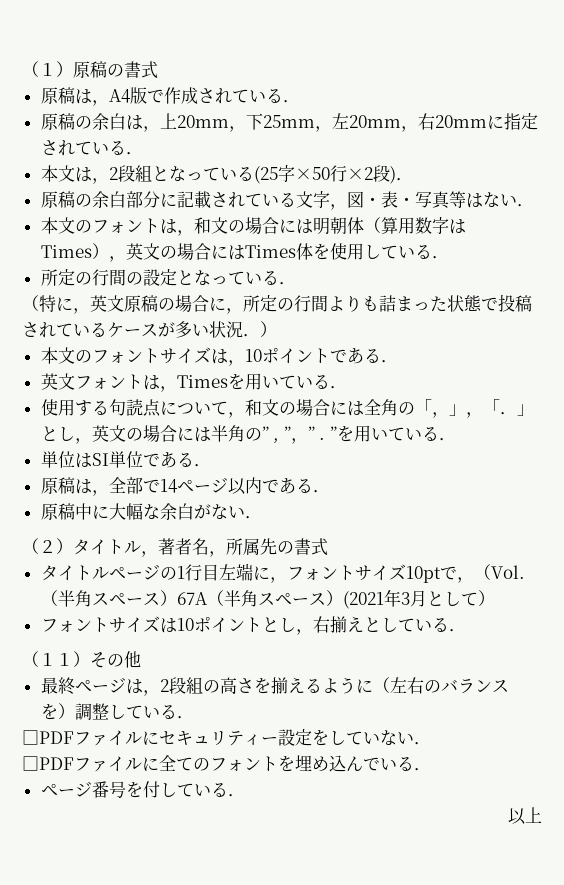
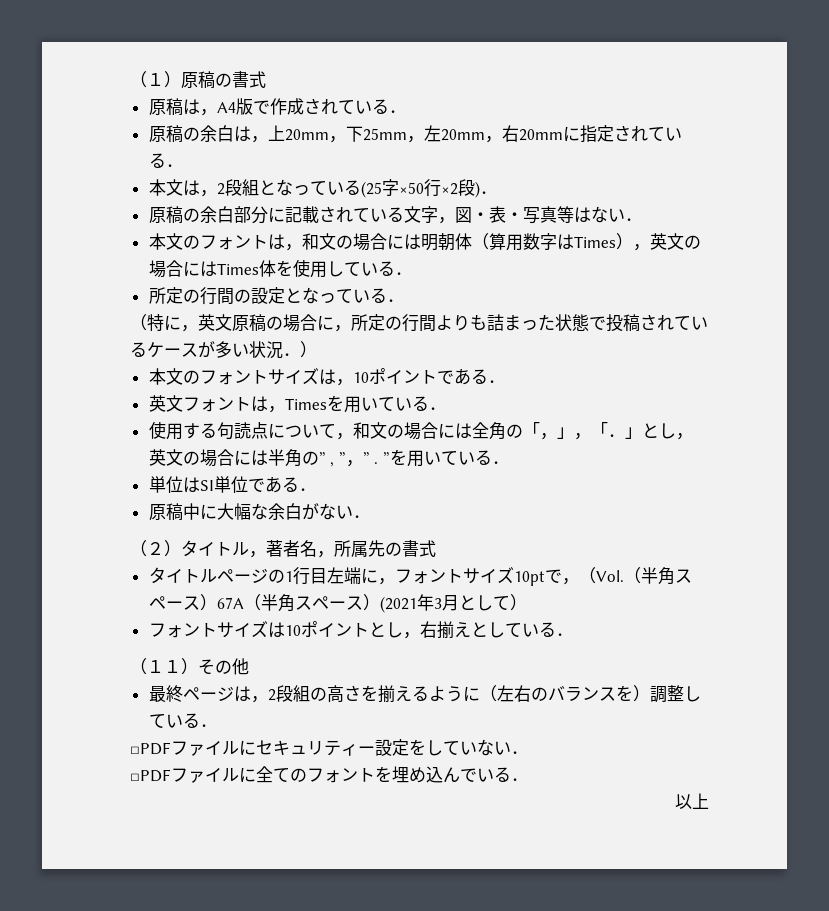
[40,477,330,496] // 原稿は，全部で14ページ以内である． -> (316, 489) none
[40,781,245,798] // ページ番号を付している． -> (528, 779) none

